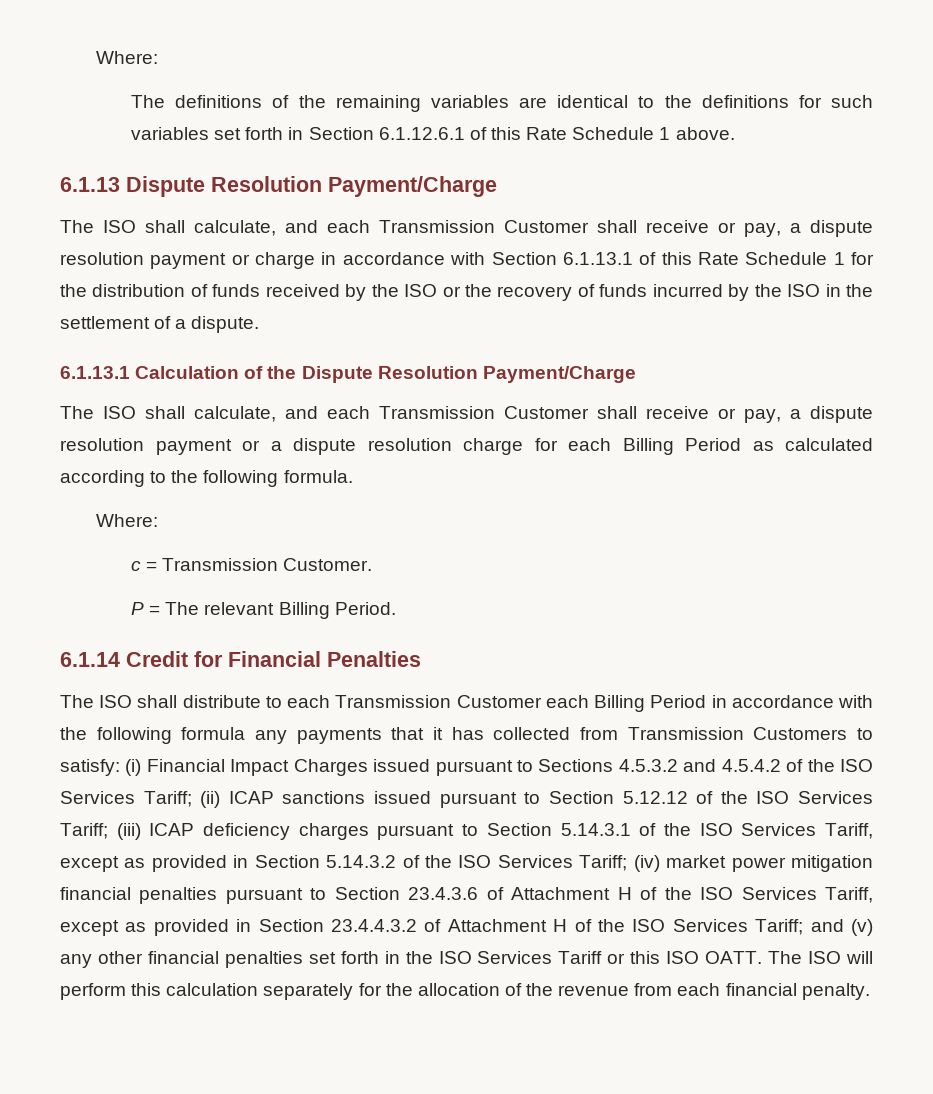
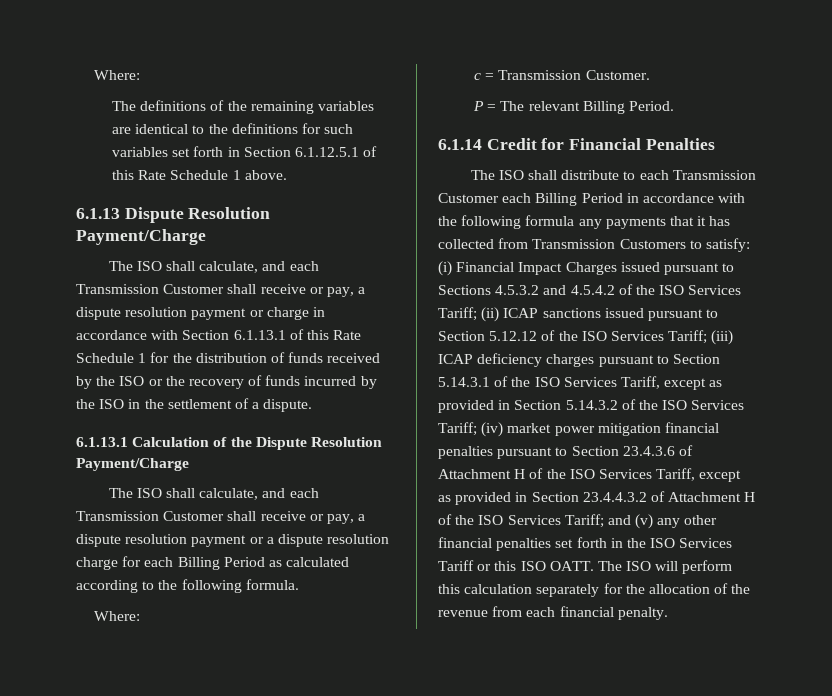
[378,127,465,140] 6.1.12.6.1 -> [295,147,360,157] 6.1.12.5.1

